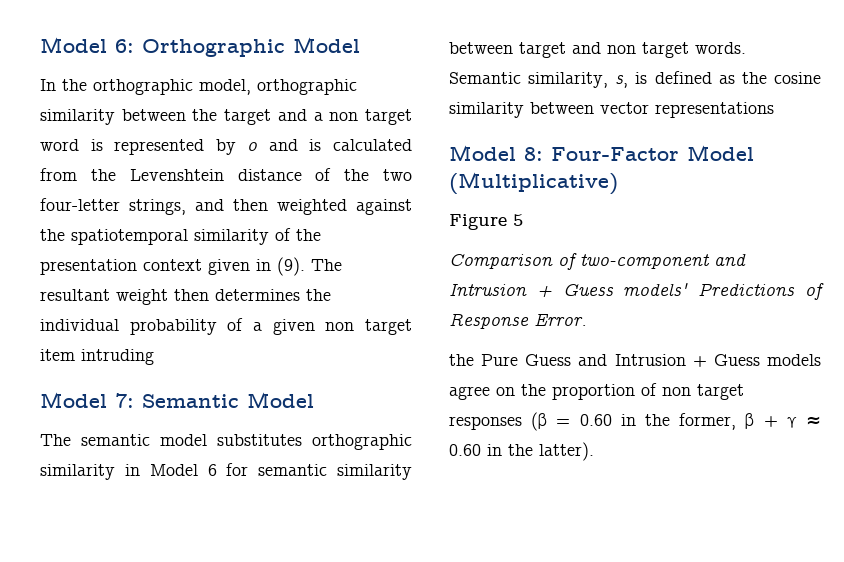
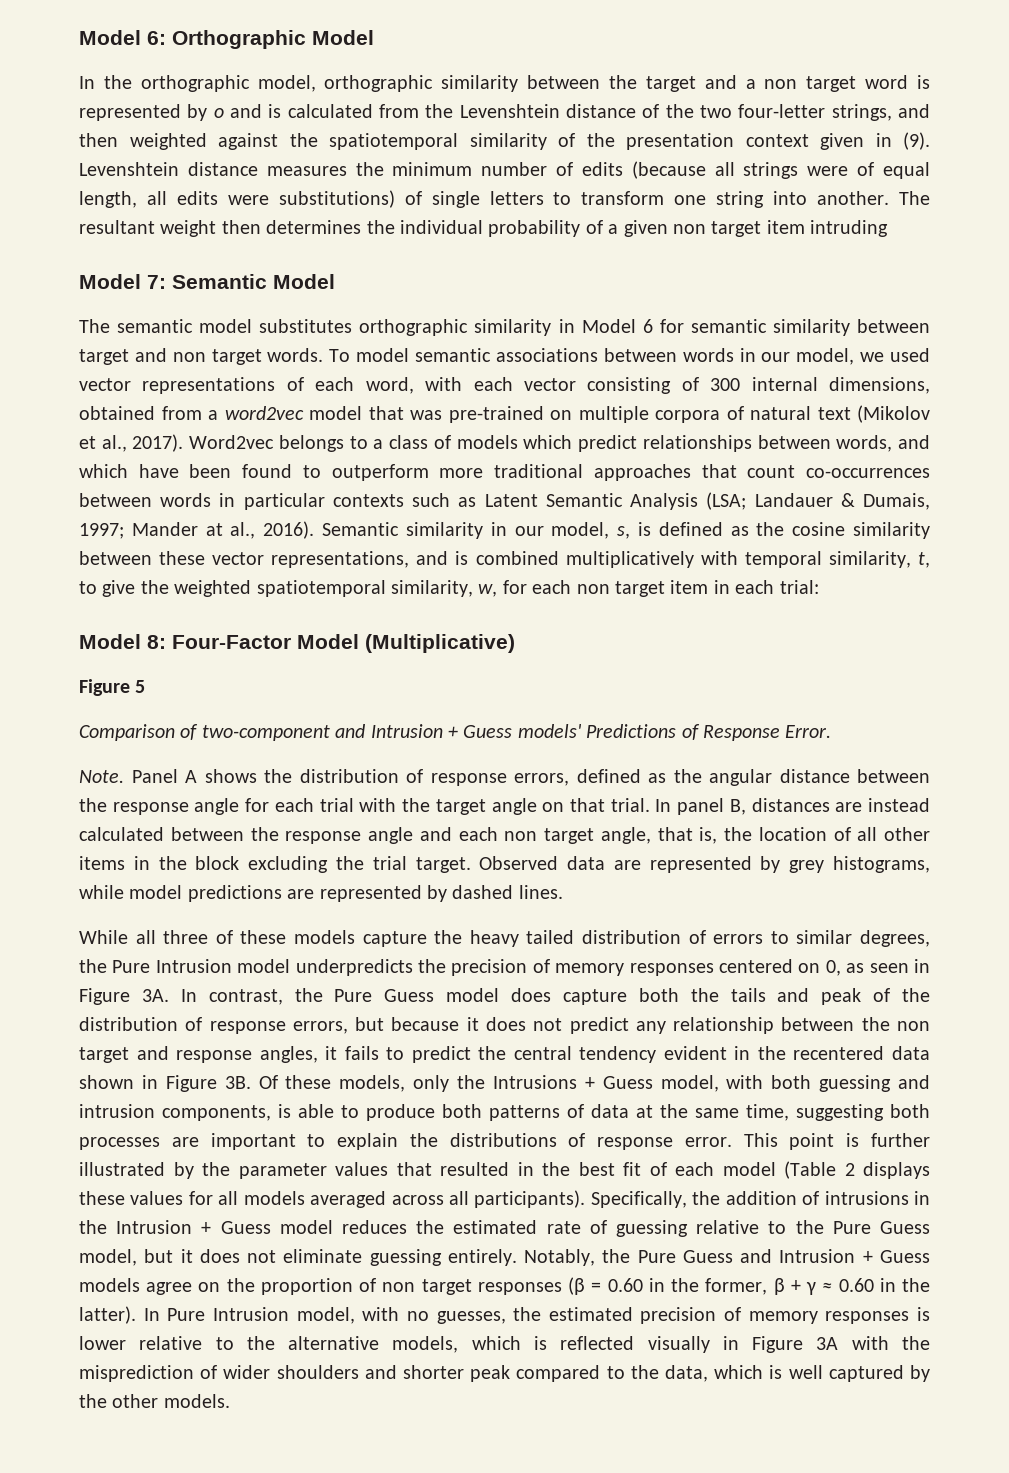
(305, 266) none -> [79,161,930,179] [79,190,890,208] Levenshtein distance measures the minimum number of edits (because all strings were of equal length, all edits were substitutions) of single letters to transform one string into another.
[449,72,609,88] Semantic similarity, -> [329,348,931,365] [79,377,930,394] [79,405,930,423] [79,434,931,452] [79,464,931,481] [79,492,931,510] [79,521,610,539] To model semantic associations between words in our model, we used vector representations of each word, with each vector consisting of 300 internal dimensions, obtained from a word2vec model that was pre-trained on multiple corpora of natural text (Mikolov et al., 2017). Word2vec belongs to a class of models which predict relationships between words, and which have been found to outperform more traditional approaches that count co-occurrences between words in particular contexts such as Latent Semantic Analysis (LSA; Landauer & Dumais, 1997; Mander at al., 2016). Semantic similarity in our model,
[600,102,774,118] vector representations -> [159,551,931,568] [79,580,819,597] these vector representations, and is combined multiplicatively with temporal similarity, t, to give the weighted spatiotemporal similarity, w, for each non target item in each trial:
(587, 320) none -> [79,769,930,786] [79,798,930,815] [79,827,930,844] [79,856,931,873] [79,885,563,902] [79,930,931,947] [79,959,930,976] [79,988,930,1005] [79,1017,931,1034] [79,1046,930,1063] [79,1075,930,1092] [79,1104,930,1121] [79,1133,930,1150] [79,1161,930,1179] [79,1190,931,1208] [79,1220,931,1237] [79,1249,596,1266] Note. Panel A shows the distribution of response errors, defined as the angular distance between the response angle for each trial with the target angle on that trial. In panel B, distances are instead calculated between the response angle and each non target angle, that is, the location of all other items in the block excluding the trial target. Observed data are represented by grey histograms, while model predictions are represented by dashed lines. // While all three of these models capture the heavy tailed distribution of errors to similar degrees, the Pure Intrusion model underpredicts the precision of memory responses centered on 0, as seen in Figure 3A. In contrast, the Pure Guess model does capture both the tails and peak of the distribution of response errors, but because it does not predict any relationship between the non target and response angles, it fails to predict the central tendency evident in the recentered data shown in Figure 3B. Of these models, only the Intrusions + Guess model, with both guessing and intrusion components, is able to produce both patterns of data at the same time, suggesting both processes are important to explain the distributions of response error. This point is further illustrated by the parameter values that resulted in the best fit of each model (Table 2 displays these values for all models averaged across all participants). Specifically, the addition of intrusions in the Intrusion + Guess model reduces the estimated rate of guessing relative to the Pure Guess model, but it does not eliminate guessing entirely. Notably,
(594, 451) none -> [143,1307,930,1324] [79,1336,931,1353] [79,1365,931,1382] [79,1394,230,1408] In Pure Intrusion model, with no guesses, the estimated precision of memory responses is lower relative to the alternative models, which is reflected visually in Figure 3A with the misprediction of wider shoulders and shorter peak compared to the data, which is well captured by the other models.

